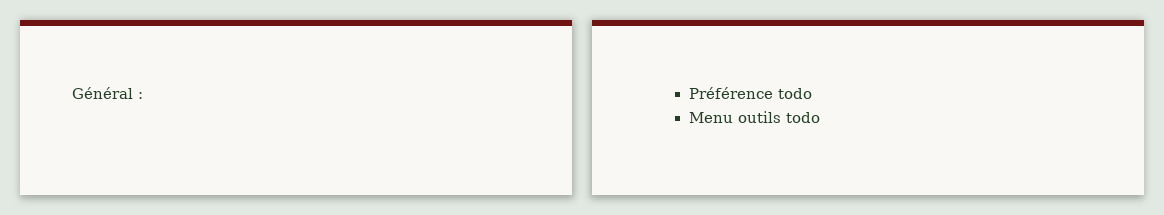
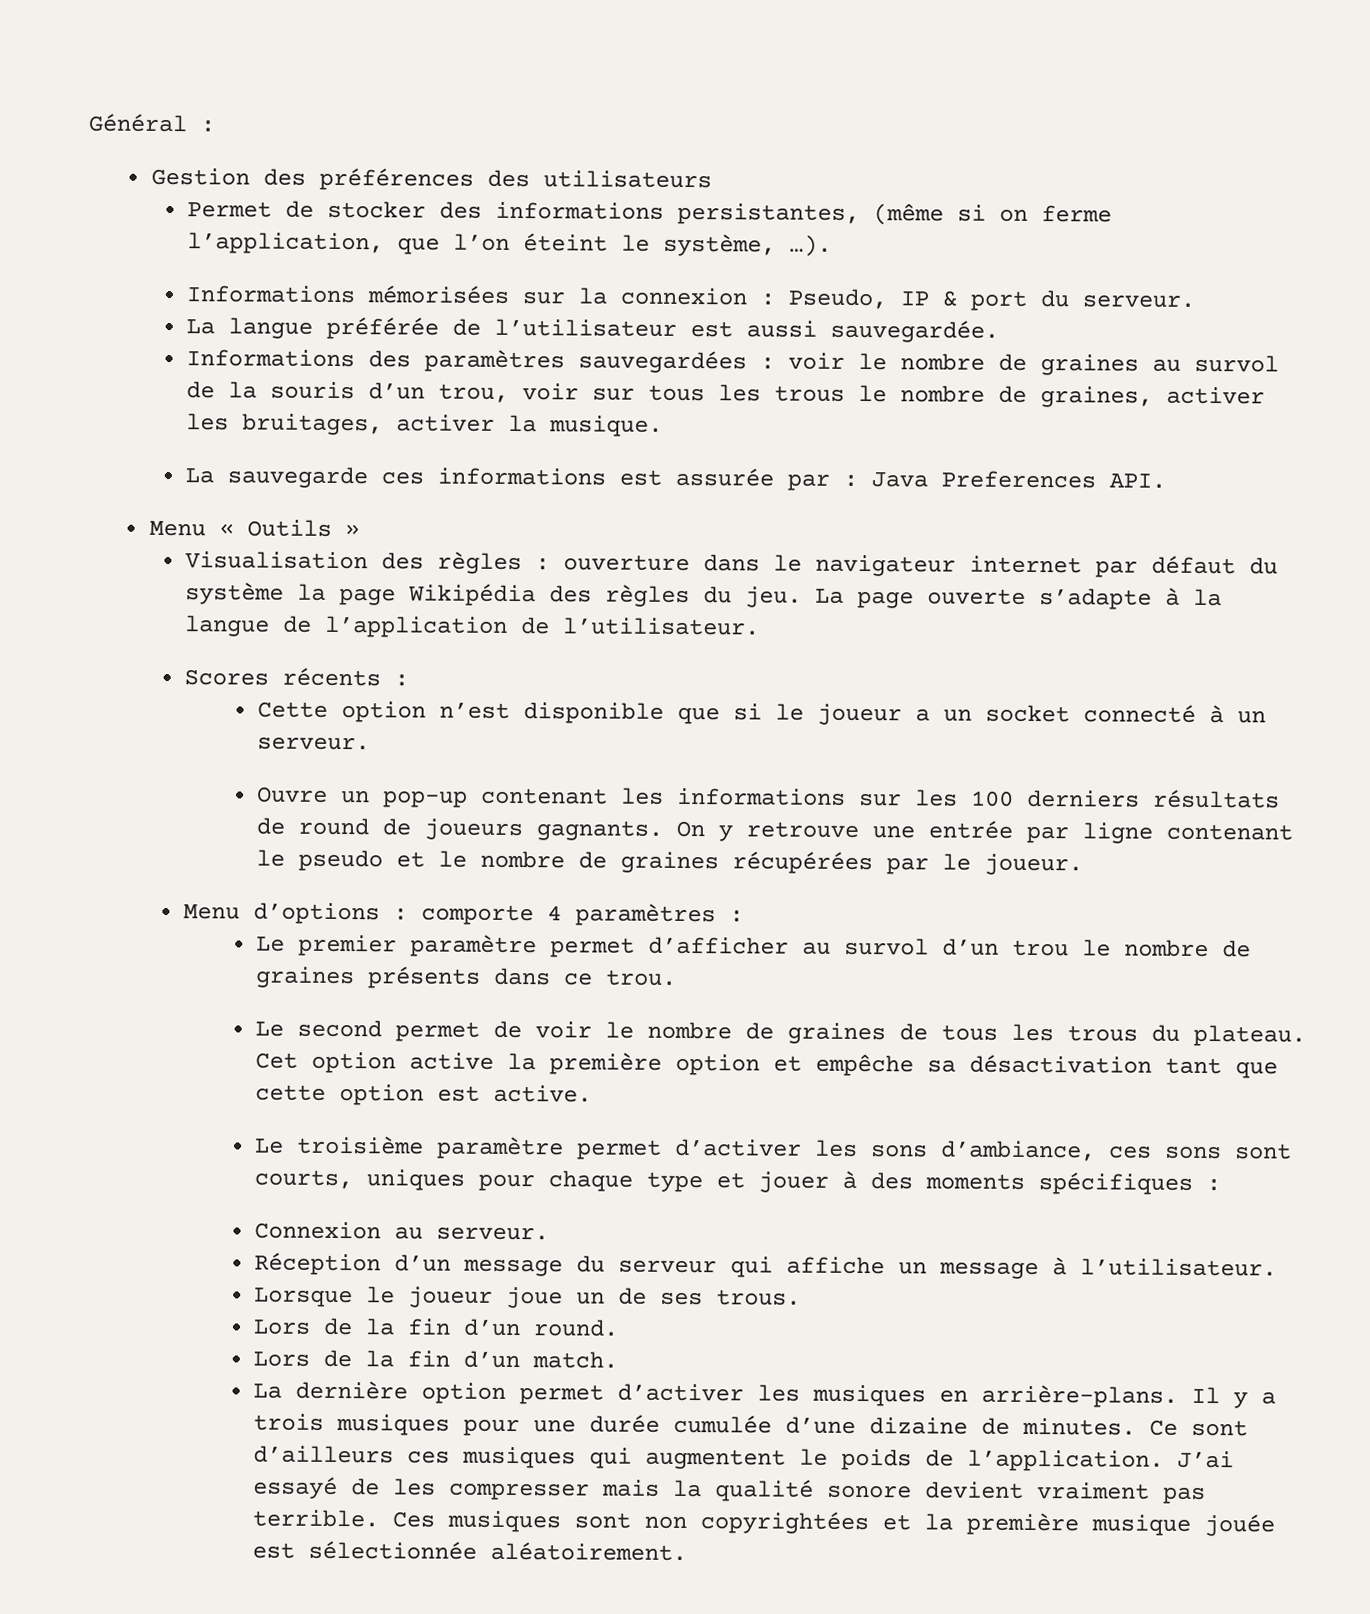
[688,87,812,99] [688,111,820,123] Préférence todo // Menu outils todo -> [150,167,712,191] [187,200,1113,226] [187,232,833,257] [186,285,1196,311] [186,316,1000,343] [186,349,1280,376] [186,381,1266,408] [186,413,664,437] [185,466,1167,491] [148,519,360,537] [185,551,1279,578] [185,582,1223,610] [184,615,761,638] [184,667,410,687] [257,701,1267,726] [257,736,371,751] [257,786,1281,809] [256,817,1294,844] [256,849,1084,876] [183,902,745,927] [256,934,1252,958] [255,966,678,989] [255,1019,1307,1047] [255,1051,1279,1079] [255,1084,593,1106] [254,1135,1293,1162] [254,1169,1222,1195] [254,1221,550,1241] [254,1252,1278,1280] [254,1286,802,1309] [253,1317,620,1337] [253,1349,619,1369] [253,1380,1277,1409] [253,1413,1249,1437] [253,1445,1235,1472] [253,1476,1207,1505] [252,1509,1276,1537] [252,1540,688,1562] Gestion des préférences des utilisateurs // Permet de stocker des informations persistantes, (même si on ferme l’application, que l’on éteint le système, …). // Informations mémorisées sur la connexion : Pseudo, IP & port du serveur. // La langue préférée de l’utilisateur est aussi sauvegardée. // Informations des paramètres sauvegardées : voir le nombre de graines au survol de la souris d’un trou, voir sur tous les trous le nombre de graines, activer les bruitages, activer la musique. // La sauvegarde ces informations est assurée par : Java Preferences API. // Menu « Outils » // Visualisation des règles : ouverture dans le navigateur internet par défaut du système la page Wikipédia des règles du jeu. La page ouverte s’adapte à la langue de l’application de l’utilisateur. // Scores récents : // Cette option n’est disponible que si le joueur a un socket connecté à un serveur. // Ouvre un pop-up contenant les informations sur les 100 derniers résultats de round de joueurs gagnants. On y retrouve une entrée par ligne contenant le pseudo et le nombre de graines récupérées par le joueur. // Menu d’options : comporte 4 paramètres : // Le premier paramètre permet d’afficher au survol d’un trou le nombre de graines présents dans ce trou. // Le second permet de voir le nombre de graines de tous les trous du plateau. Cet option active la première option et empêche sa désactivation tant que cette option est active. // Le troisième paramètre permet d’activer les sons d’ambiance, ces sons sont courts, uniques pour chaque type et jouer à des moments spécifiques : // Connexion au serveur. // Réception d’un message du serveur qui affiche un message à l’utilisateur. // Lorsque le joueur joue un de ses trous. // Lors de la fin d’un round. // Lors de la fin d’un match. // La dernière option permet d’activer les musiques en arrière-plans. Il y a trois musiques pour une durée cumulée d’une dizaine de minutes. Ce sont d’ailleurs ces musiques qui augmentent le poids de l’application. J’ai essayé de les compresser mais la qualité sonore devient vraiment pas terrible. Ces musiques sont non copyrightées et la première musique jouée est sélectionnée aléatoirement.

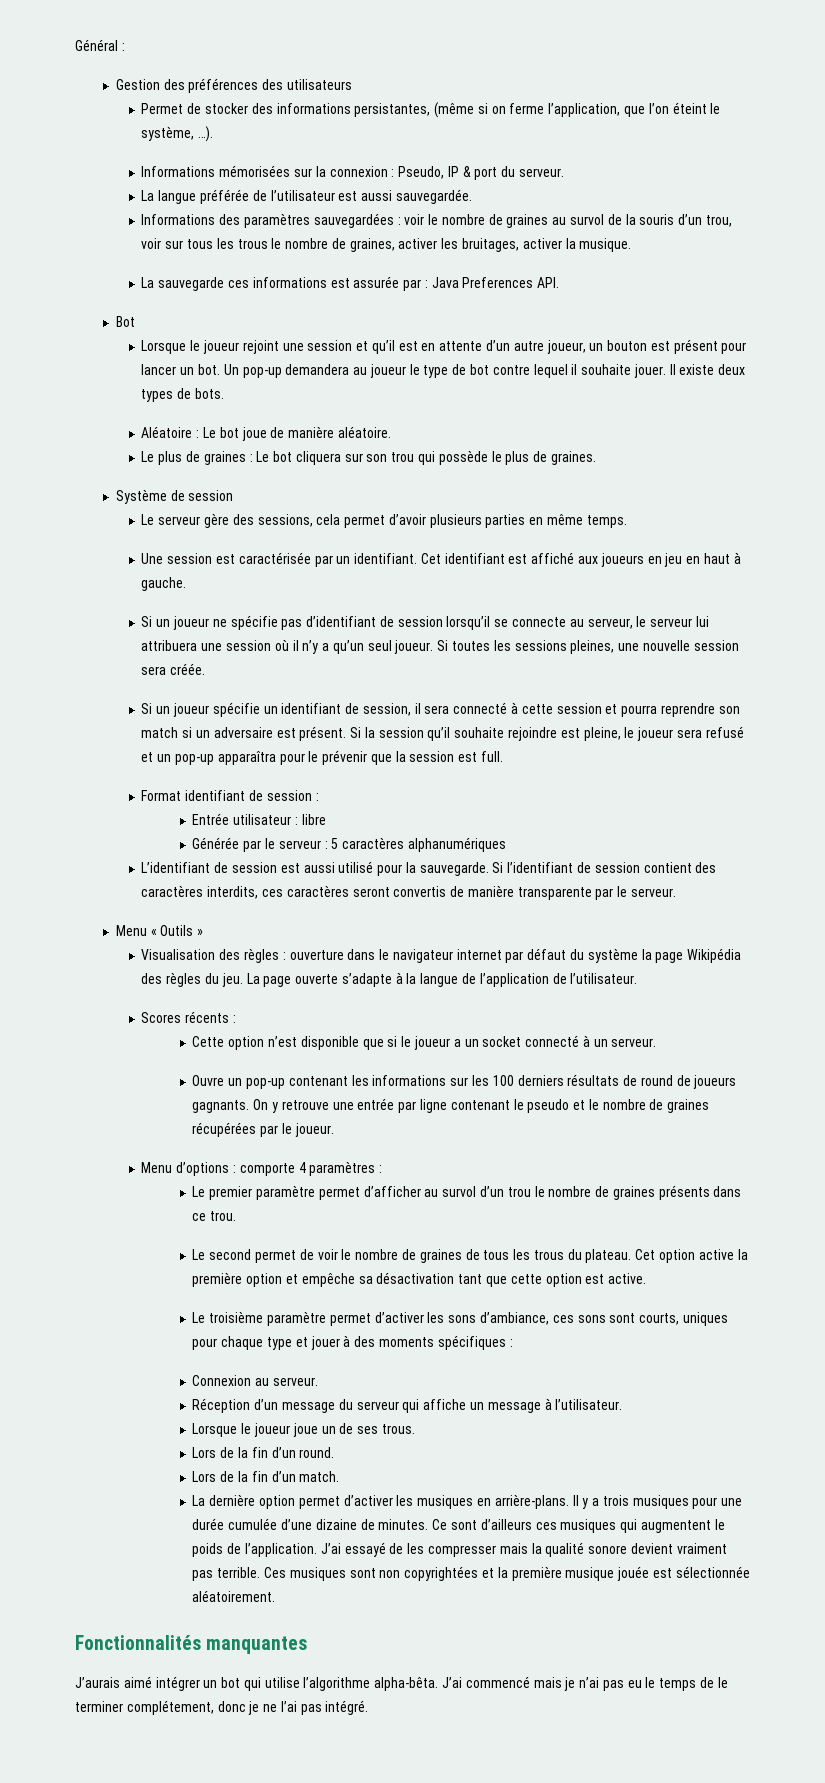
(1167, 481) none -> [115,316,135,327] [141,339,747,354] [141,364,746,378] [141,388,225,402] [141,426,391,441] [141,450,596,465] [115,489,234,504] [141,513,627,528] [141,552,741,567] [141,577,187,591] [141,615,709,630] [141,640,739,654] [141,663,206,675] [141,702,740,717] [141,726,744,741] [141,750,504,765] [141,790,319,801] [192,813,326,825] [192,837,506,852] [141,861,717,876] [141,885,677,900] // Bot // Lorsque le joueur rejoint une session et qu’il est en attente d’un autre joueur, un bouton est présent pour lancer un bot. Un pop-up demandera au joueur le type de bot contre lequel il souhaite jouer. Il existe deux types de bots. // Aléatoire : Le bot joue de manière aléatoire. // Le plus de graines : Le bot cliquera sur son trou qui possède le plus de graines. // Système de session // Le serveur gère des sessions, cela permet d’avoir plusieurs parties en même temps. // Une session est caractérisée par un identifiant. Cet identifiant est affiché aux joueurs en jeu en haut à gauche. // Si un joueur ne spécifie pas d’identifiant de session lorsqu’il se connecte au serveur, le serveur lui attribuera une session où il n’y a qu’un seul joueur. Si toutes les sessions pleines, une nouvelle session sera créée. // Si un joueur spécifie un identifiant de session, il sera connecté à cette session et pourra reprendre son match si un adversaire est présent. Si la session qu’il souhaite rejoindre est pleine, le joueur sera refusé et un pop-up apparaîtra pour le prévenir que la session est full. // Format identifiant de session : // Entrée utilisateur : libre // Générée par le serveur : 5 caractères alphanumériques // L’identifiant de session est aussi utilisé pour la sauvegarde. Si l’identifiant de session contient des caractères interdits, ces caractères seront convertis de manière transparente par le serveur.
(688, 1551) none -> [75,1635,308,1654] [75,1676,728,1691] [75,1700,369,1715] // Fonctionnalités manquantes // J’aurais aimé intégrer un bot qui utilise l’algorithme alpha-bêta. J’ai commencé mais je n’ai pas eu le temps de le terminer complétement, donc je ne l’ai pas intégré.

